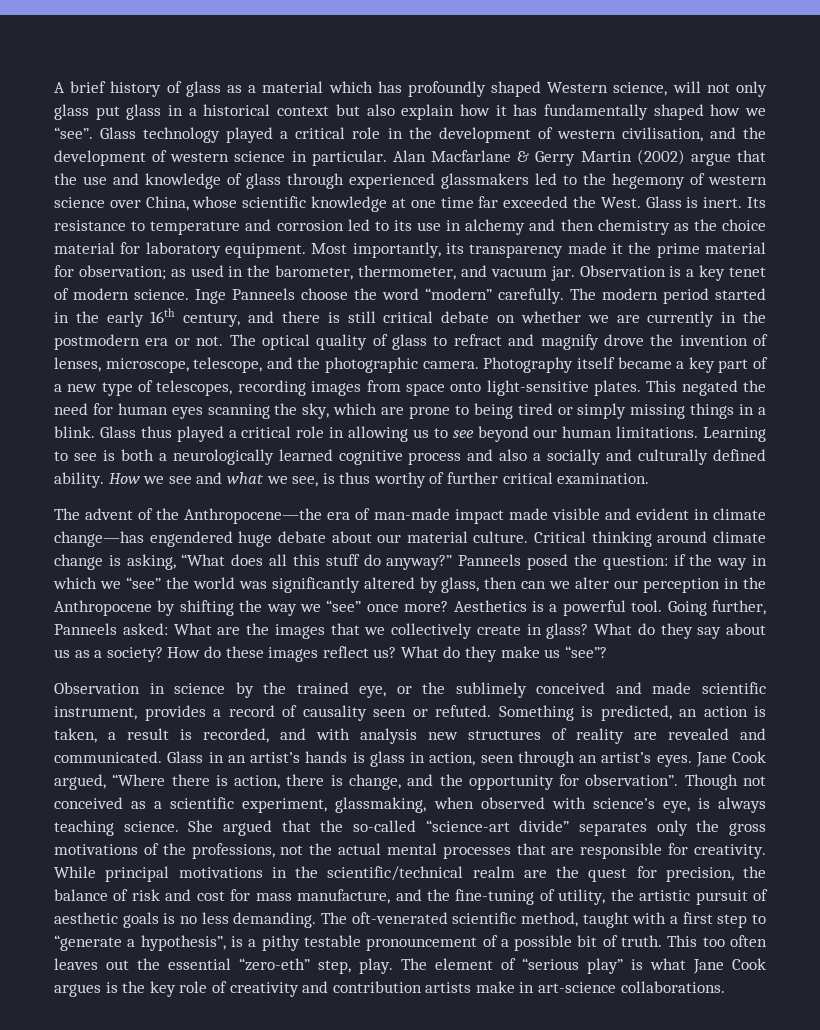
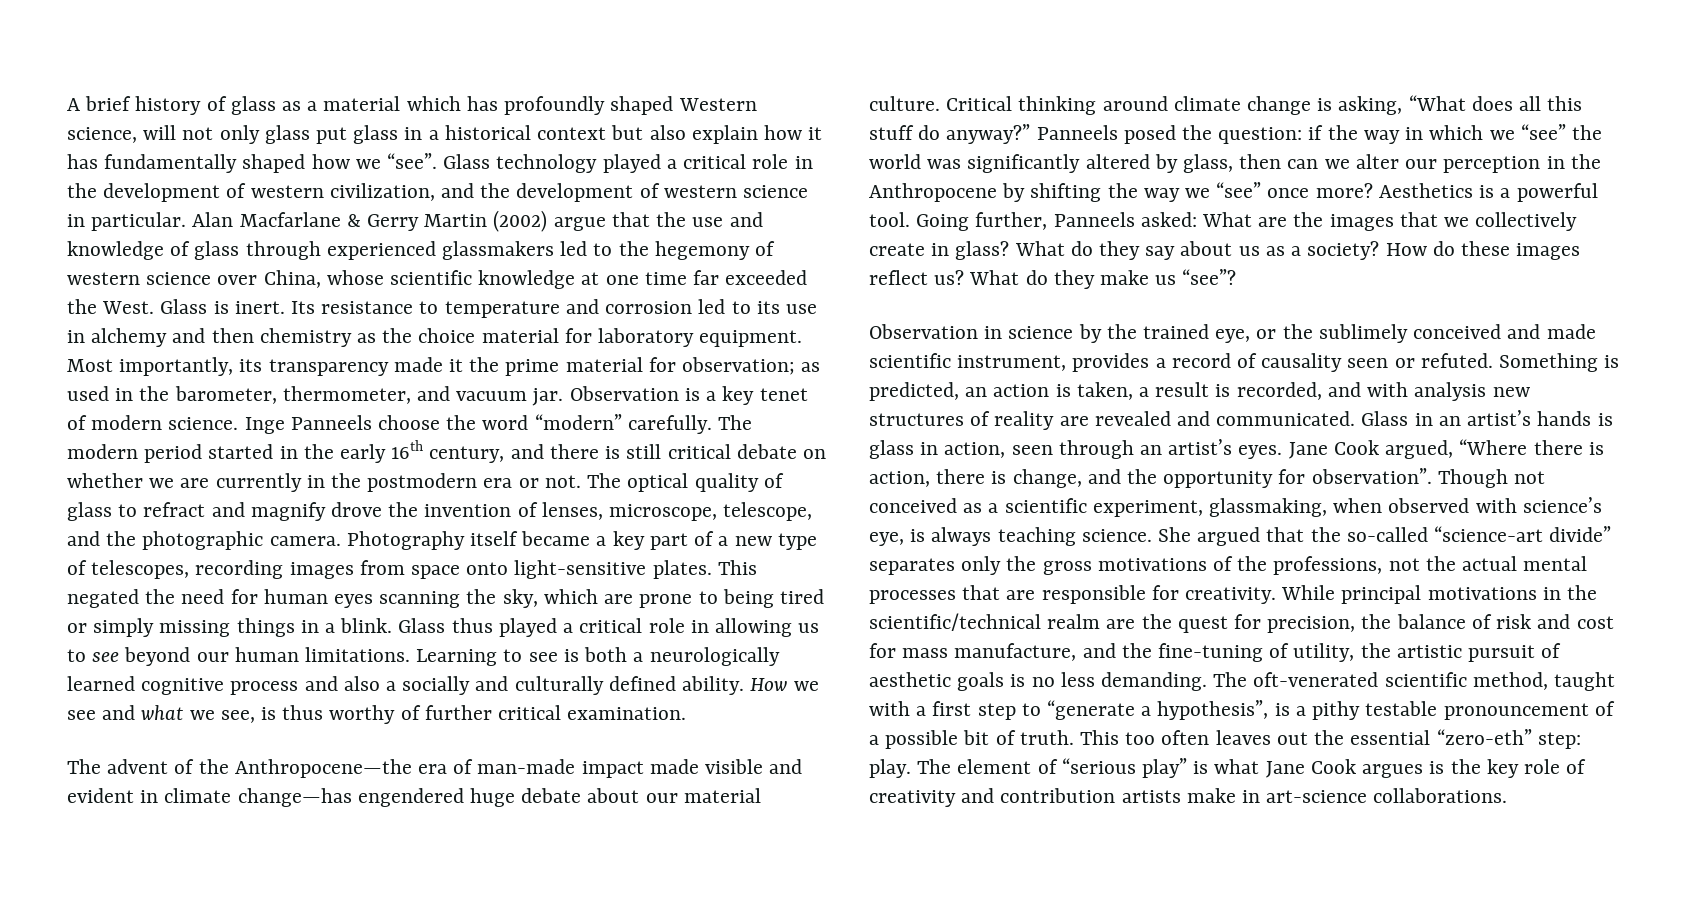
[621,127,703,142] civilisation, -> [329,183,435,201] civilization,
[318,960,351,974] step, -> [1537,732,1581,749] step:

